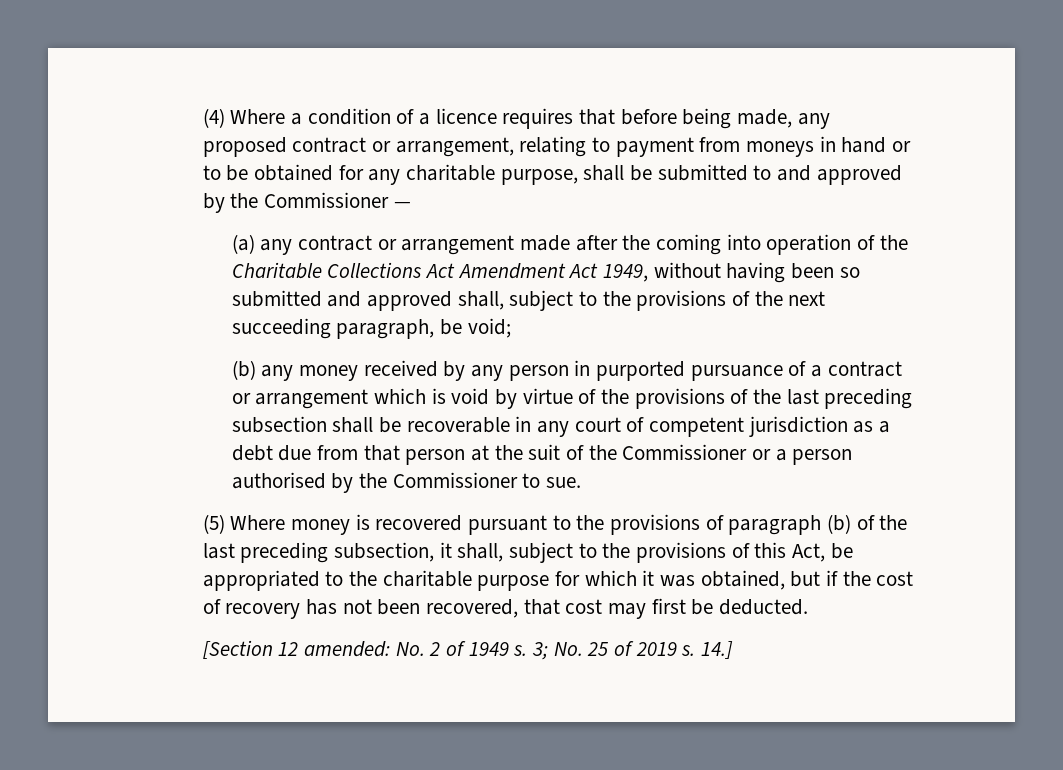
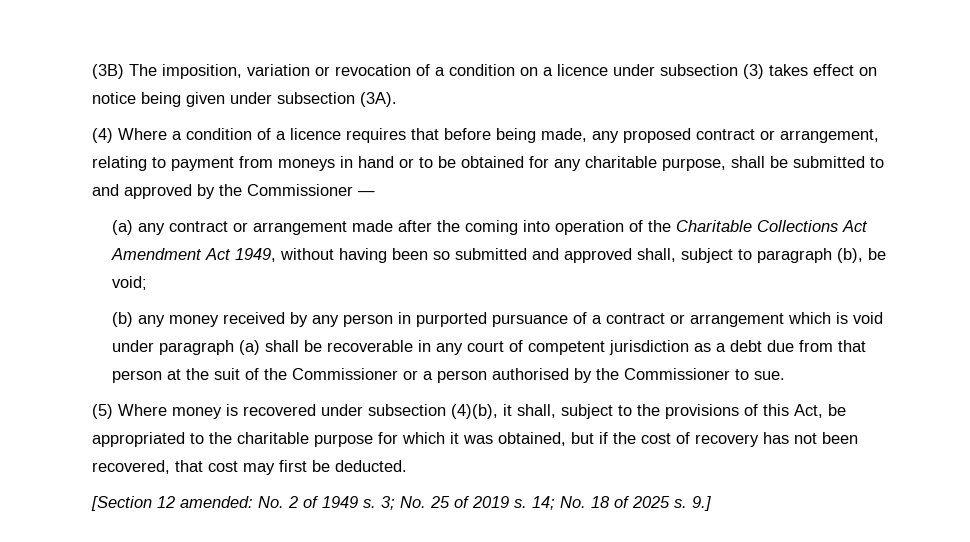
(202, 118) none -> [92,64,878,79] [92,92,398,107] (3B) The imposition, variation or revocation of a condition on a licence under subsection (3) takes effect on notice being given under subsection (3A). //
[602,290,826,311] [231,318,435,339] the provisions of the next succeeding paragraph, -> [756,248,863,263] paragraph (b),
[495,388,913,409] [231,416,327,433] by virtue of the provisions of the last preceding subsection -> [111,340,260,355] under paragraph (a)
[467,514,908,535] [202,542,434,563] pursuant to the provisions of paragraph (b) of the last preceding subsection, -> [321,404,499,419] under subsection (4)(b),
[700,641,733,659] 14.] -> [532,496,712,511] 14; No. 18 of 2025 s. 9.]

